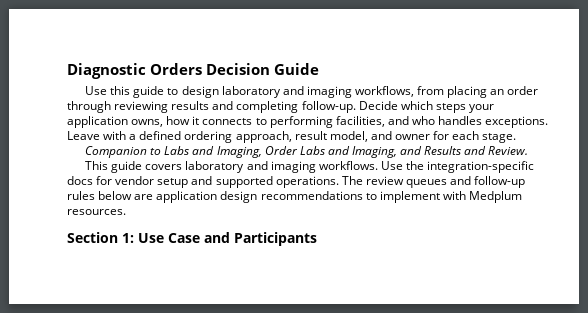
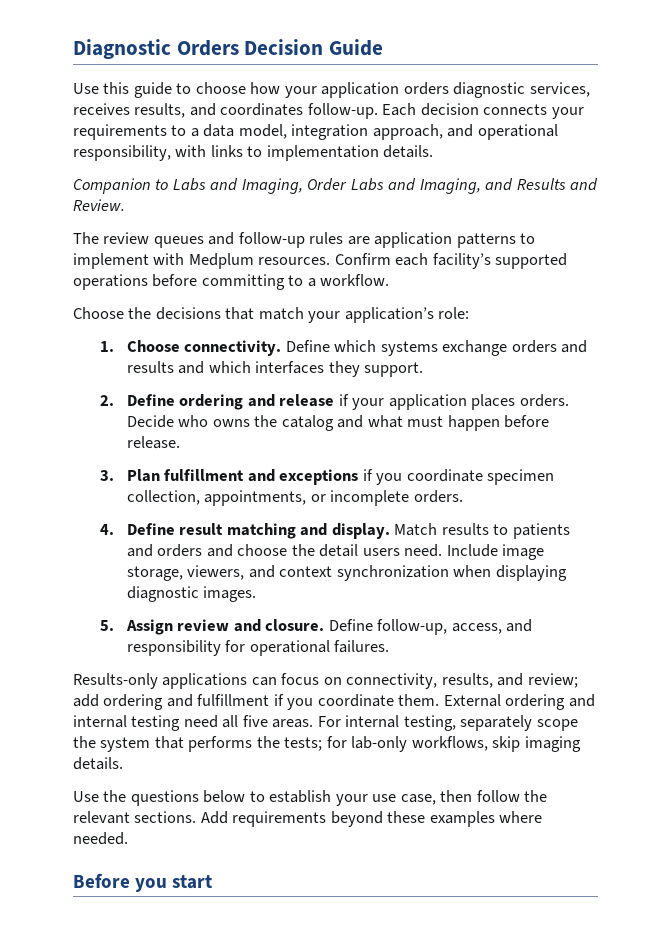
[181,86,539,98] [67,101,494,113] [67,116,549,128] [67,131,517,143] design laboratory and imaging workflows, from placing an order through reviewing results and completing follow-up. Decide which steps your application owns, how it connects to performing facilities, and who handles exceptions. Leave with a defined ordering approach, result model, and owner for each stage. -> [195,82,590,98] [73,103,584,119] [73,124,558,140] [73,145,434,161] choose how your application orders diagnostic services, receives results, and coordinates follow-up. Each decision connects your requirements to a data model, integration approach, and operational responsibility, with links to implementation details.
[85,161,535,173] [67,176,339,188] This guide covers laboratory and imaging workflows. Use the integration-specific docs for vendor setup and supported operations. -> (125, 205) none
[98,191,133,200] below -> (344, 238) none
[220,191,363,203] design recommendations -> [456,233,516,248] patterns
[67,232,317,246] // Section 1: Use Case and Participants -> [334,253,568,269] [73,274,390,290] [73,307,470,323] [99,340,588,356] [126,361,424,377] [99,394,569,410] [126,415,550,431] [126,436,180,449] [99,469,555,485] [126,490,463,506] [99,523,570,539] [126,544,545,560] [126,565,567,581] [126,586,257,602] [99,619,533,635] [126,640,390,656] [73,673,578,689] [73,694,595,710] [73,715,578,731] [73,736,581,752] [73,757,123,770] [73,790,548,806] [73,811,543,827] [73,832,128,845] [73,873,213,892] Confirm each facility’s supported operations before committing to a workflow. // Choose the decisions that match your application’s role: // 1. Choose connectivity. Define which systems exchange orders and results and which interfaces they support. // 2. Define ordering and release if your application places orders. Decide who owns the catalog and what must happen before release. // 3. Plan fulfillment and exceptions if you coordinate specimen collection, appointments, or incomplete orders. // 4. Define result matching and display. Match results to patients and orders and choose the detail users need. Include image storage, viewers, and context synchronization when displaying diagnostic images. // 5. Assign review and closure. Define follow-up, access, and responsibility for operational failures. // Results-only applications can focus on connectivity, results, and review; add ordering and fulfillment if you coordinate them. External ordering and internal testing need all five areas. For internal testing, separately scope the system that performs the tests; for lab-only workflows, skip imaging details. // Use the questions below to establish your use case, then follow the relevant sections. Add requirements beyond these examples where needed. // Before you start

